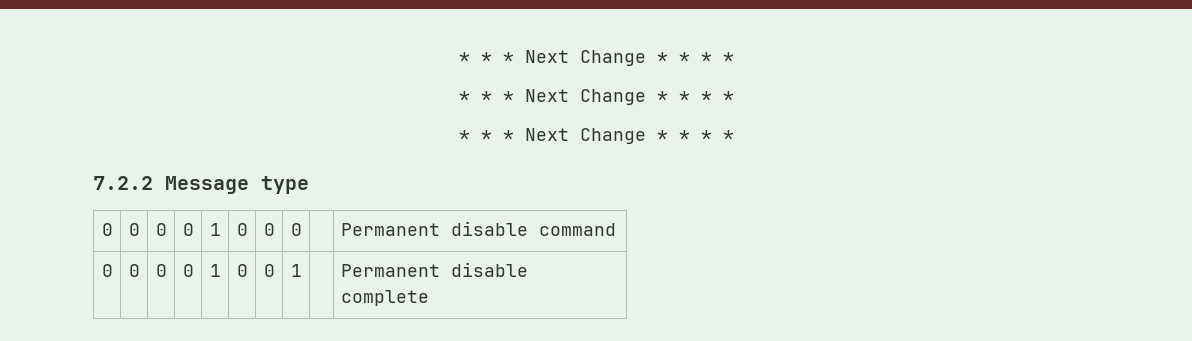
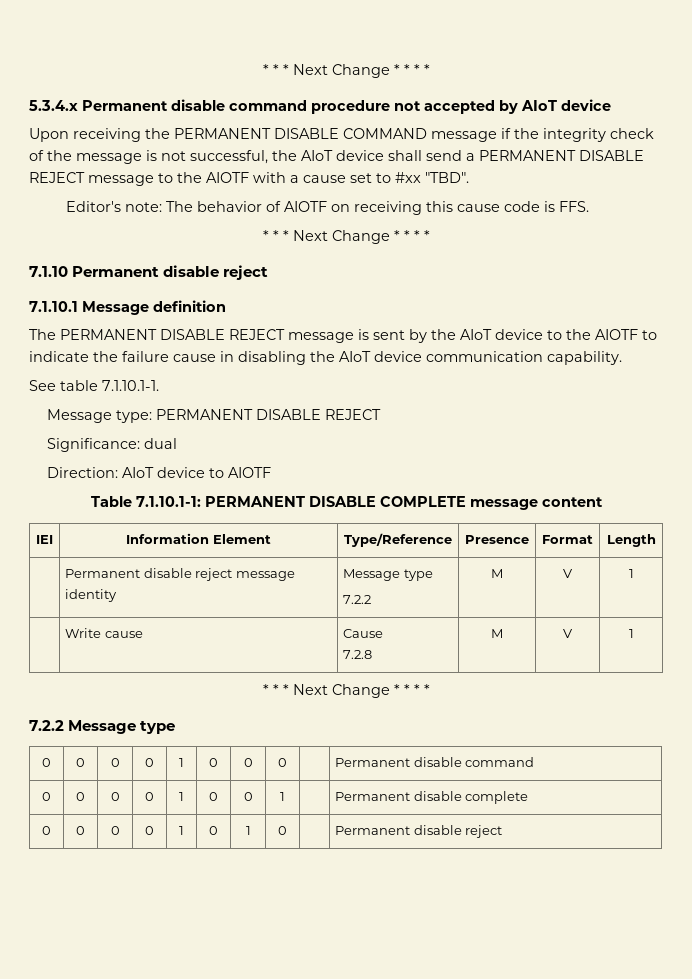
[458,50,734,66] [458,89,734,105] * * * Next Change * * * * // * * * Next Change * * * * -> [262,64,430,78] [29,99,611,114] [29,128,654,142] [29,150,644,164] [29,172,469,186] [65,201,589,215] [262,230,430,244] [29,265,269,280] [29,300,226,315] [29,329,657,343] [29,351,622,365] [29,380,159,391] [47,409,382,423] [47,438,178,452] [47,467,272,478] [90,496,603,510] [36,535,53,544] [126,533,271,544] [344,533,452,547] [465,535,529,544] [542,535,593,544] [606,534,656,547] [65,568,295,581] [65,589,118,602] [343,569,433,581] [343,595,372,604] [491,569,503,578] [563,569,573,578] [628,569,634,578] [65,628,143,638] [343,629,384,638] [343,650,373,659] [491,629,503,638] [563,629,573,638] [628,629,634,638] * * * Next Change * * * * // 5.3.4.x Permanent disable command procedure not accepted by AIoT device // Upon receiving the PERMANENT DISABLE COMMAND message if the integrity check of the message is not successful, the AIoT device shall send a PERMANENT DISABLE REJECT message to the AIOTF with a cause set to #xx "TBD". // Editor's note: The behavior of AIOTF on receiving this cause code is FFS. // * * * Next Change * * * * // 7.1.10 Permanent disable reject // 7.1.10.1 Message definition // The PERMANENT DISABLE REJECT message is sent by the AIoT device to the AIOTF to indicate the failure cause in disabling the AIoT device communication capability. // See table 7.1.10.1-1. // Message type: PERMANENT DISABLE REJECT // Significance: dual // Direction: AIoT device to AIOTF // Table 7.1.10.1-1: PERMANENT DISABLE COMPLETE message content // IEI | Information Element | Type/Reference | Presence | Format | Length // | Permanent disable reject message identity | Message type // 7.2.2 | M | V | 1 // | Write cause | Cause // 7.2.8 | M | V | 1
(429, 298) none -> [42,826,51,835] [76,826,85,835] [110,826,120,835] [145,826,154,835] [179,826,184,835] [209,826,218,835] [245,826,251,835] [278,826,287,835] [335,825,503,838] // 0 | 0 | 0 | 0 | 1 | 0 | 1 | 0 | | Permanent disable reject

